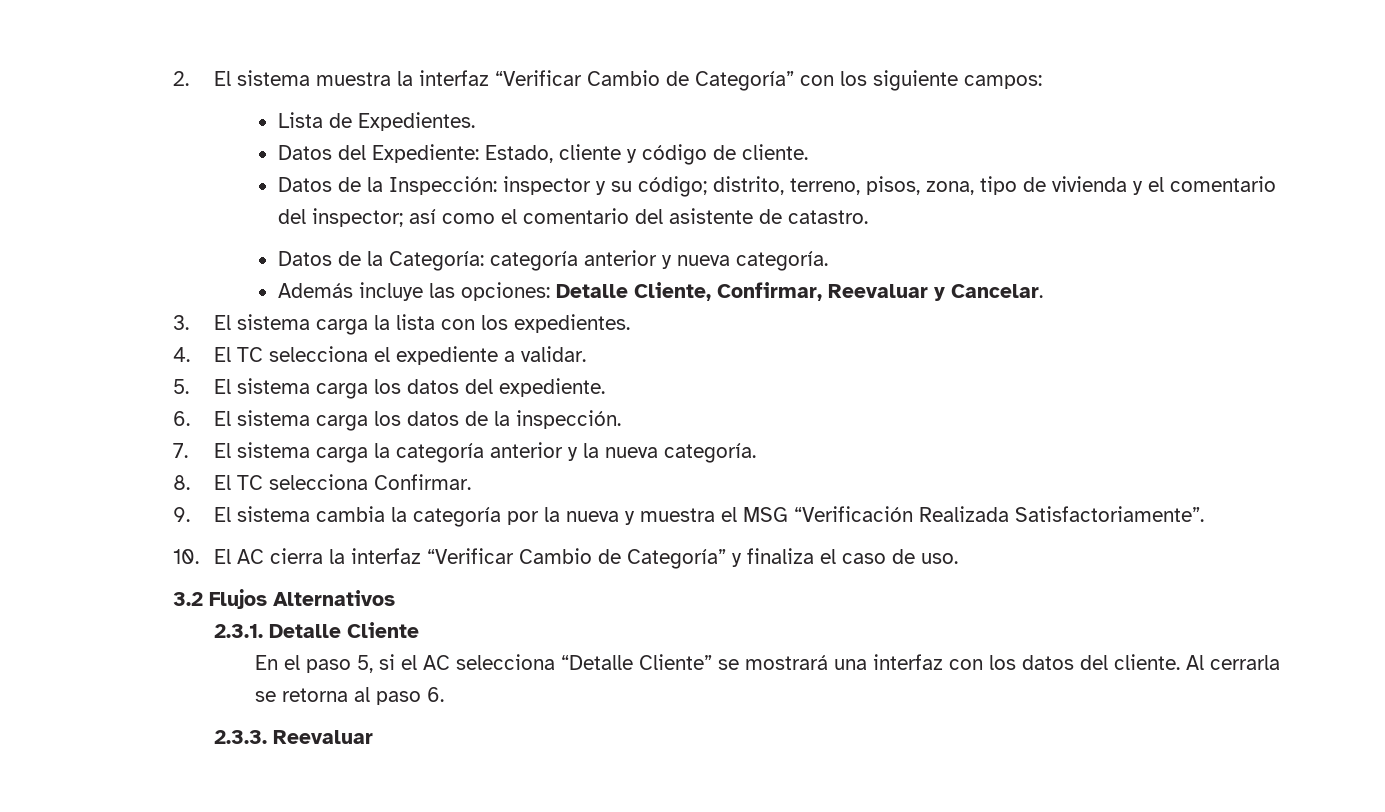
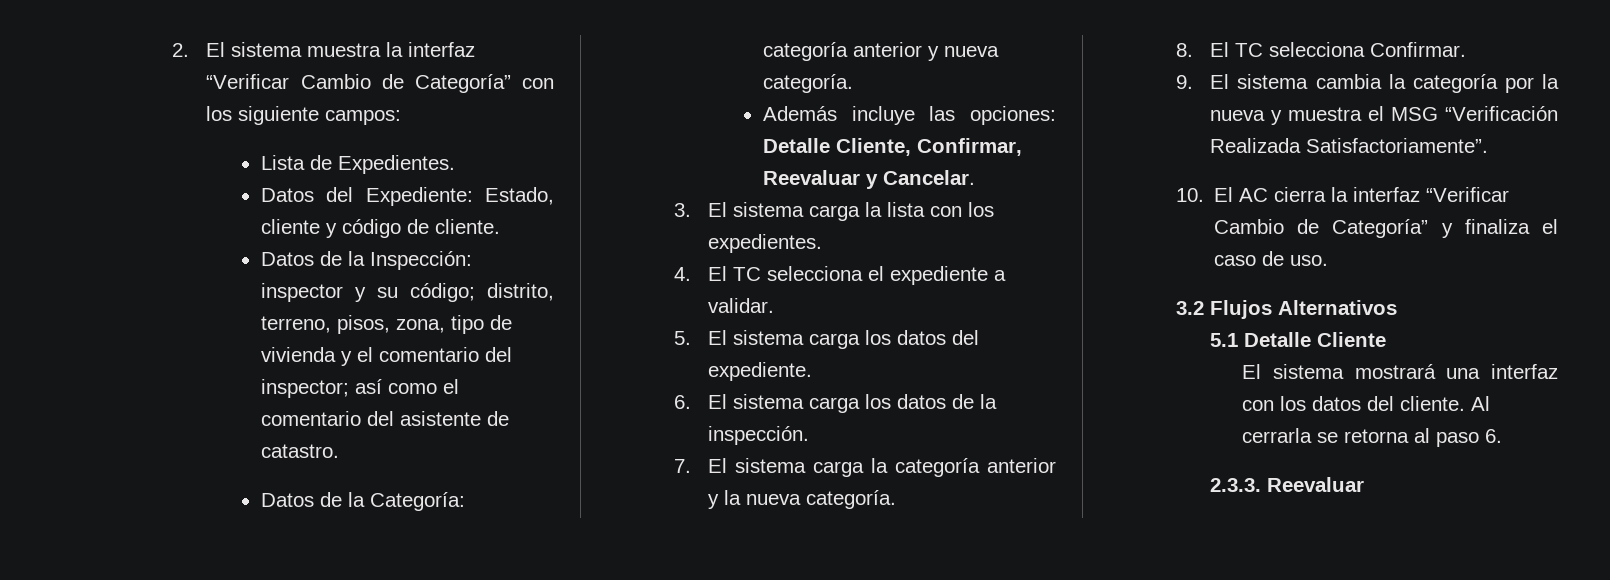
[214,624,264,638] 2.3.1. -> [1210,333,1239,347] 5.1
[254,654,739,673] En el paso 5, si el AC selecciona “Detalle Cliente” se -> [1242,364,1344,379] El sistema

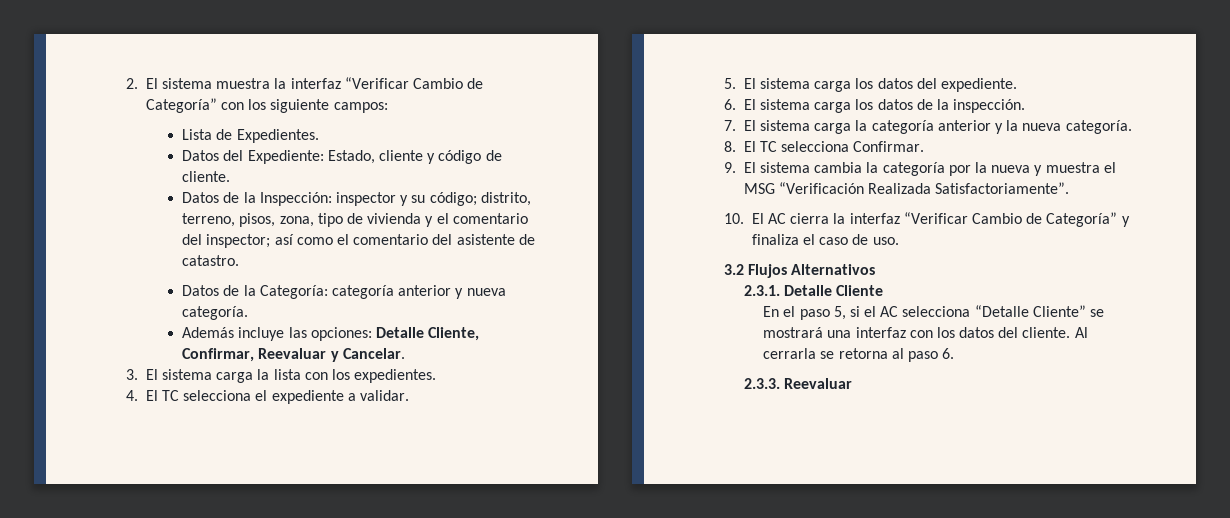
[1210,333,1239,347] 5.1 -> [743,285,780,296] 2.3.1.
[1242,364,1344,379] El sistema -> [763,305,1105,320] En el paso 5, si el AC selecciona “Detalle Cliente” se

